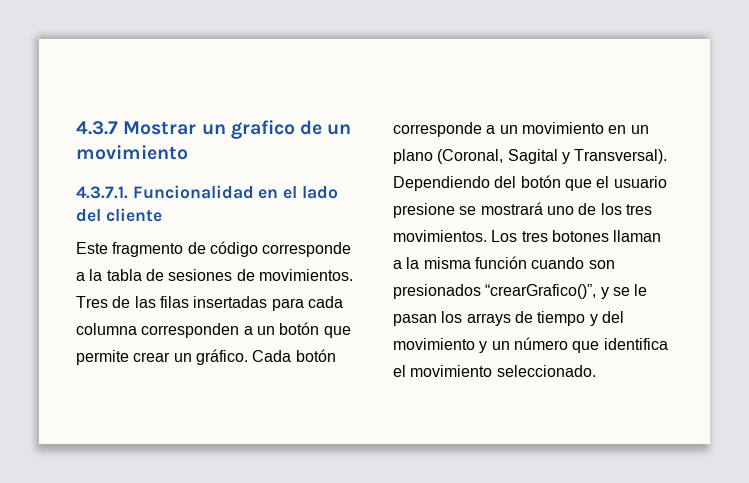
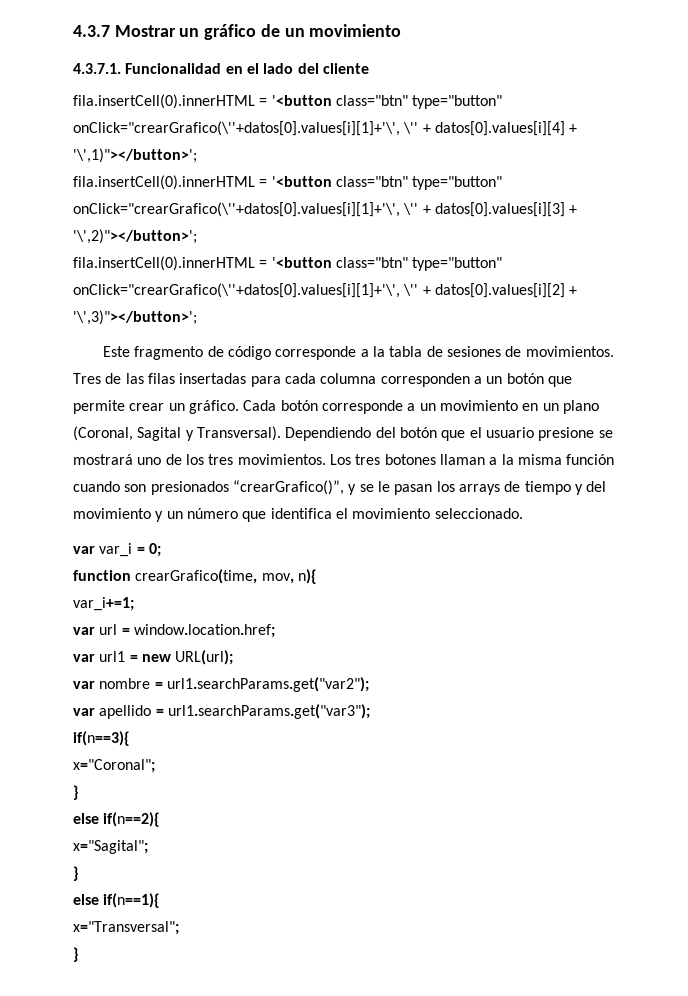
[230,120,295,139] grafico -> [204,24,257,40] gráfico
(162, 215) none -> [73,94,503,109] [73,121,578,136] [73,148,197,163] [73,175,503,190] [73,202,578,217] [73,229,197,244] [73,256,503,271] [73,283,578,298] [73,310,197,325] // fila.insertCell(0).innerHTML = '<button class="btn" type="button" onClick="crearGrafico(\''+datos[0].values[i][1]+'\', \'' + datos[0].values[i][4] + '\',1)"></button>'; // fila.insertCell(0).innerHTML = '<button class="btn" type="button" onClick="crearGrafico(\''+datos[0].values[i][1]+'\', \'' + datos[0].values[i][3] + '\',2)"></button>'; // fila.insertCell(0).innerHTML = '<button class="btn" type="button" onClick="crearGrafico(\''+datos[0].values[i][1]+'\', \'' + datos[0].values[i][2] + '\',3)"></button>';
(596, 371) none -> [73,543,161,557] [73,569,317,584] [73,597,134,611] [73,624,275,638] [73,650,234,665] [73,677,369,692] [73,704,370,719] [73,731,130,746] [73,759,155,773] [73,785,79,800] [73,812,161,827] [73,840,148,854] [73,866,79,881] [73,893,161,908] [73,921,179,935] [73,947,79,962] // var var_i = 0; // function crearGrafico(time, mov, n){ // var_i+=1; // var url = window.location.href; // var url1 = new URL(url); // var nombre = url1.searchParams.get("var2"); // var apellido = url1.searchParams.get("var3"); // if(n==3){ // x="Coronal"; // } // else if(n==2){ // x="Sagital"; // } // else if(n==1){ // x="Transversal"; // }

